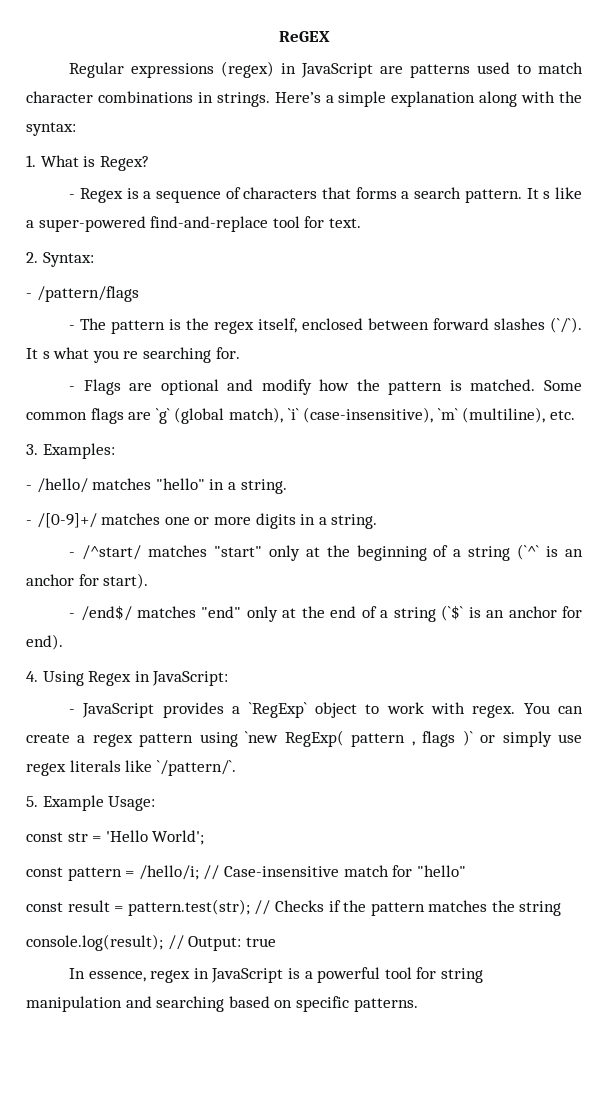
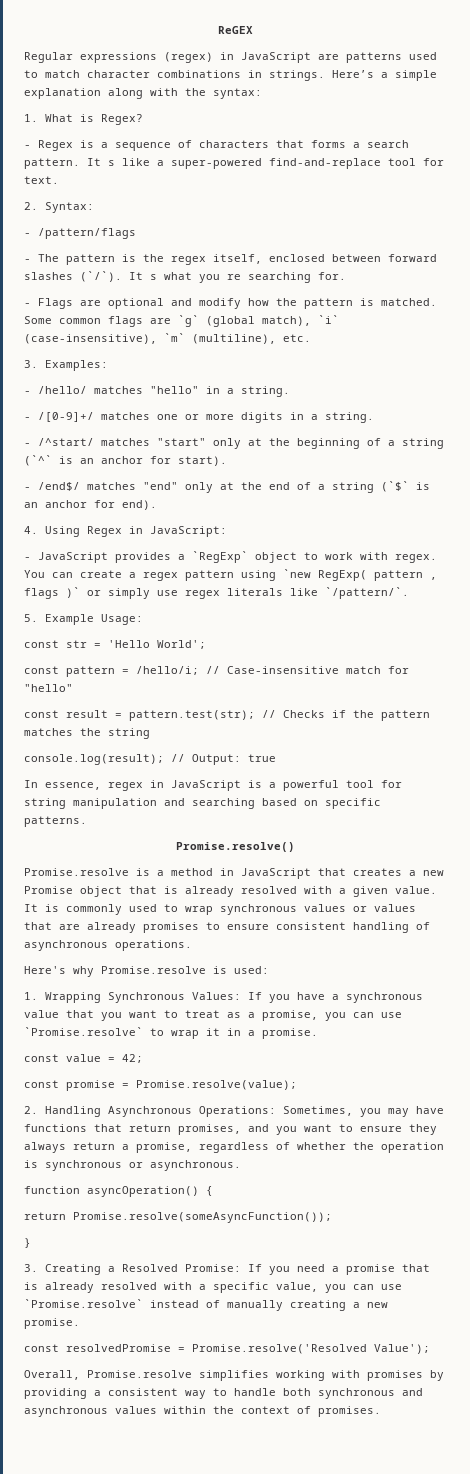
(418, 1005) none -> [175,842,295,852] [24,868,444,879] [24,886,437,897] [24,904,416,915] [24,922,430,933] [24,940,192,951] [24,966,269,977] [24,992,423,1003] [24,1010,402,1021] [24,1027,318,1039] [24,1054,143,1063] [24,1080,297,1091] [24,1106,444,1117] [24,1124,437,1135] [24,1142,444,1153] [24,1160,241,1171] [24,1186,213,1197] [24,1212,332,1223] [24,1238,31,1248] [24,1264,430,1275] [24,1282,402,1293] [24,1299,388,1311] [24,1318,80,1329] [24,1344,430,1354] [24,1370,444,1381] [24,1388,423,1399] [24,1406,381,1417] // Promise.resolve() // Promise.resolve is a method in JavaScript that creates a new Promise object that is already resolved with a given value. It is commonly used to wrap synchronous values or values that are already promises to ensure consistent handling of asynchronous operations. // Here's why Promise.resolve is used: // 1. Wrapping Synchronous Values: If you have a synchronous value that you want to treat as a promise, you can use `Promise.resolve` to wrap it in a promise. // const value = 42; // const promise = Promise.resolve(value); // 2. Handling Asynchronous Operations: Sometimes, you may have functions that return promises, and you want to ensure they always return a promise, regardless of whether the operation is synchronous or asynchronous. // function asyncOperation() { // return Promise.resolve(someAsyncFunction()); // } // 3. Creating a Resolved Promise: If you need a promise that is already resolved with a specific value, you can use `Promise.resolve` instead of manually creating a new promise. // const resolvedPromise = Promise.resolve('Resolved Value'); // Overall, Promise.resolve simplifies working with promises by providing a consistent way to handle both synchronous and asynchronous values within the context of promises.

